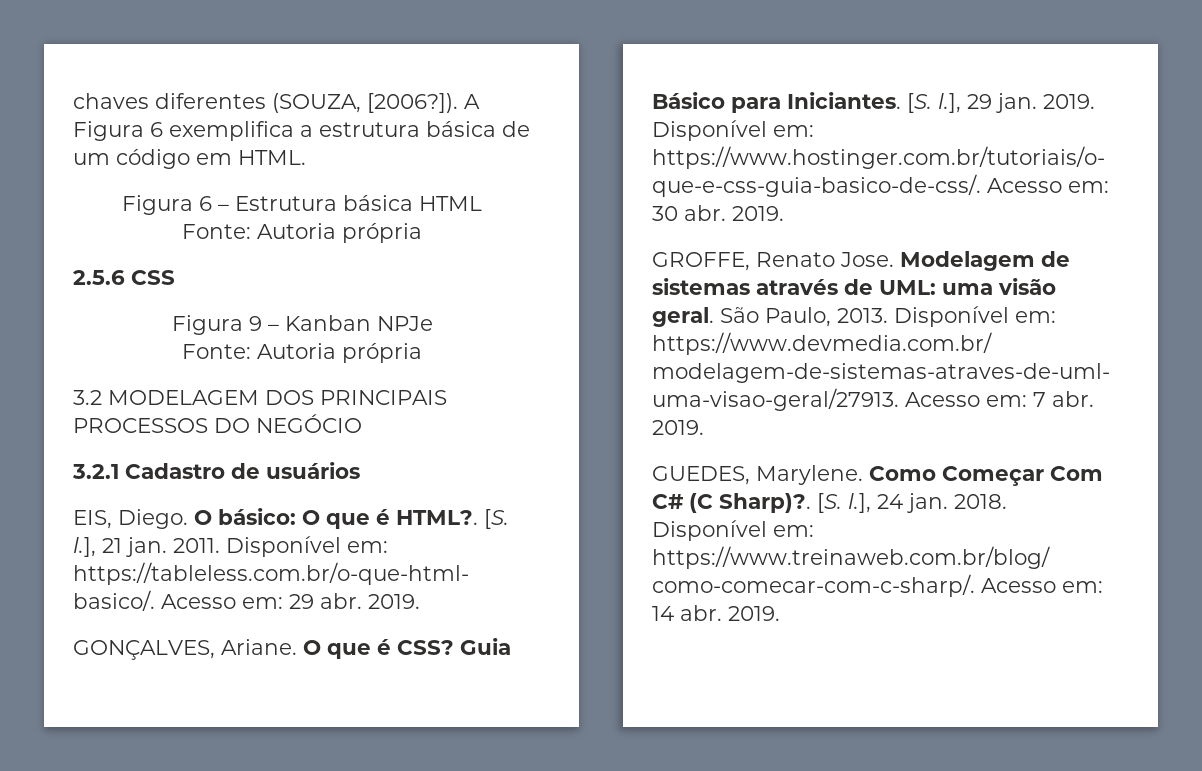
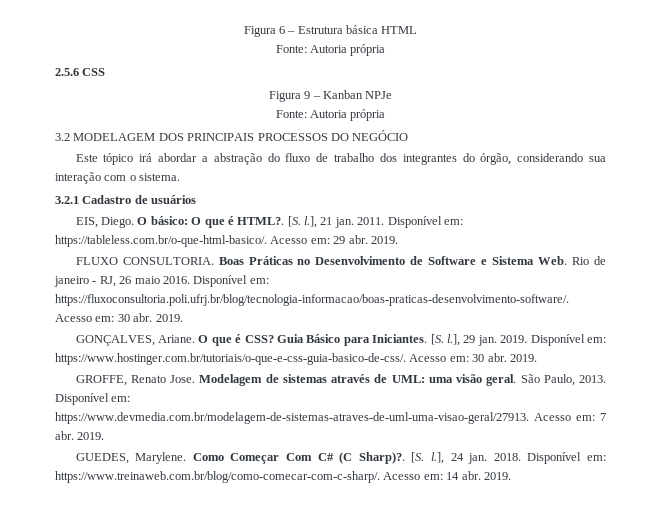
[73,93,480,113] [73,121,530,141] [73,149,306,169] chaves diferentes (SOUZA, [2006?]). A Figura 6 exemplifica a estrutura básica de um código em HTML. // -> (243, 31) none
(362, 423) none -> [75,153,607,165] [55,172,181,184] // Este tópico irá abordar a abstração do fluxo de trabalho dos integrantes do órgão, considerando sua interação com o sistema.
(420, 601) none -> [75,256,606,265] [54,275,269,287] [55,294,569,306] [55,313,183,322] // FLUXO CONSULTORIA. Boas Práticas no Desenvolvimento de Software e Sistema Web. Rio de janeiro - RJ, 26 maio 2016. Disponível em: https://fluxoconsultoria.poli.ufrj.br/blog/tecnologia-informacao/boas-praticas-desenvolvimento-software/. Acesso em: 30 abr. 2019.

